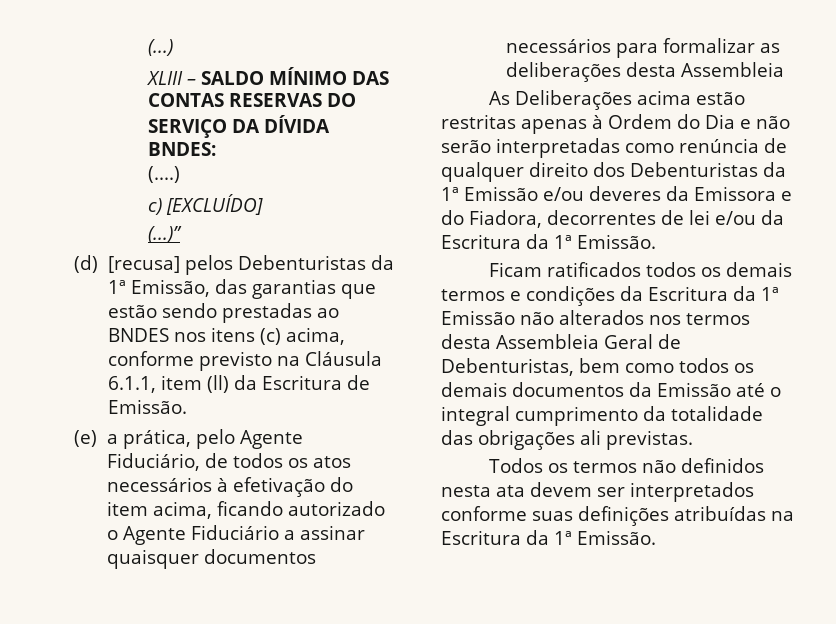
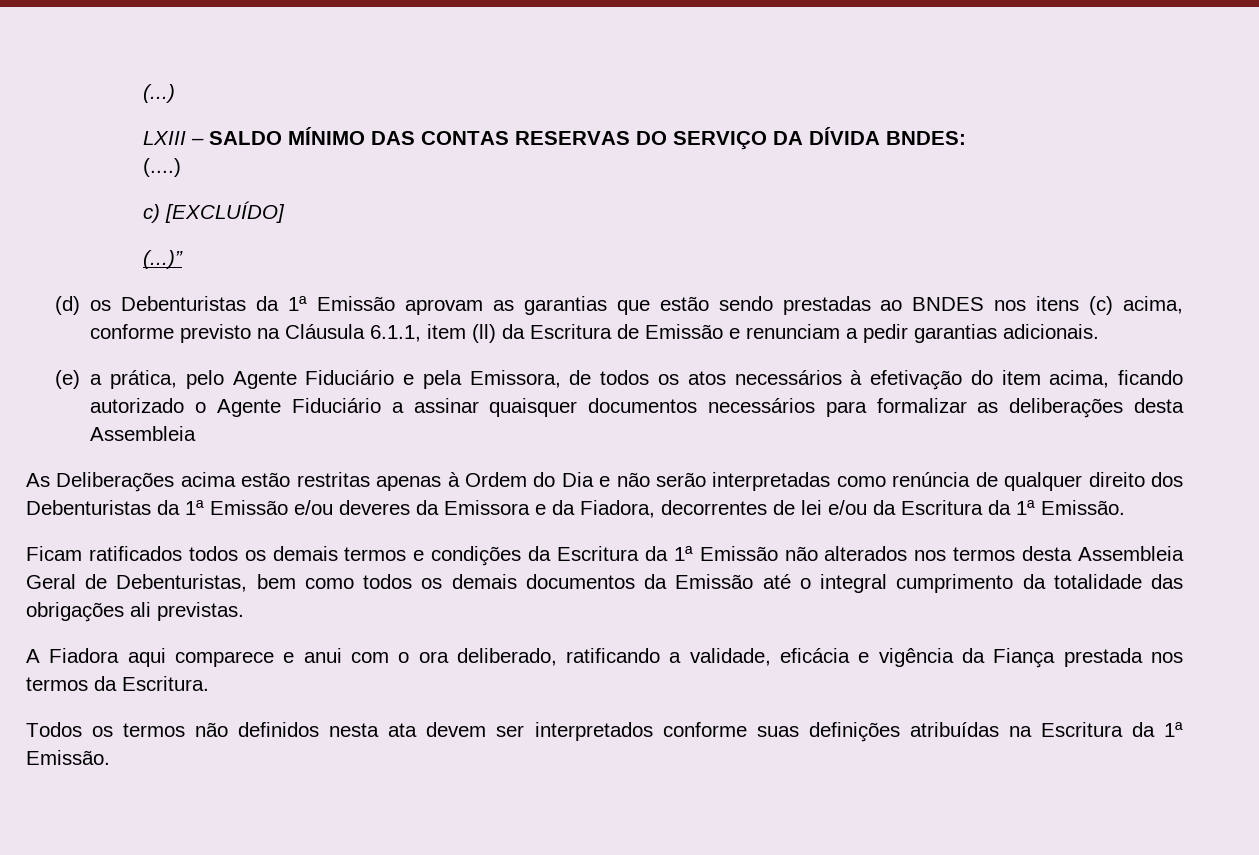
[146,71,183,85] XLIII -> [142,131,186,145] LXIII
[107,255,394,275] [107,279,247,297] [recusa] pelos Debenturistas da 1ª Emissão, das -> [90,296,514,315] os Debenturistas da 1ª Emissão aprovam as
[107,399,187,414] Emissão. -> [645,324,1100,343] Emissão e renunciam a pedir garantias adicionais.
[106,453,200,471] Fiduciário, -> [305,370,561,389] Fiduciário e pela Emissora,
[441,210,464,225] do -> [552,500,575,515] da
(693, 440) none -> [26,648,1183,668] [26,676,209,691] // A Fiadora aqui comparece e anui com o ora deliberado, ratificando a validade, eficácia e vigência da Fiança prestada nos termos da Escritura.

